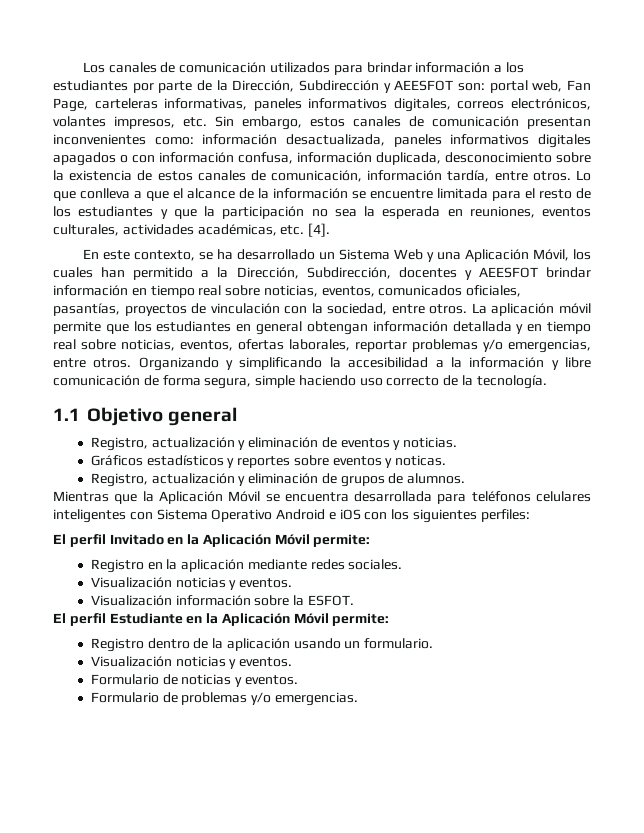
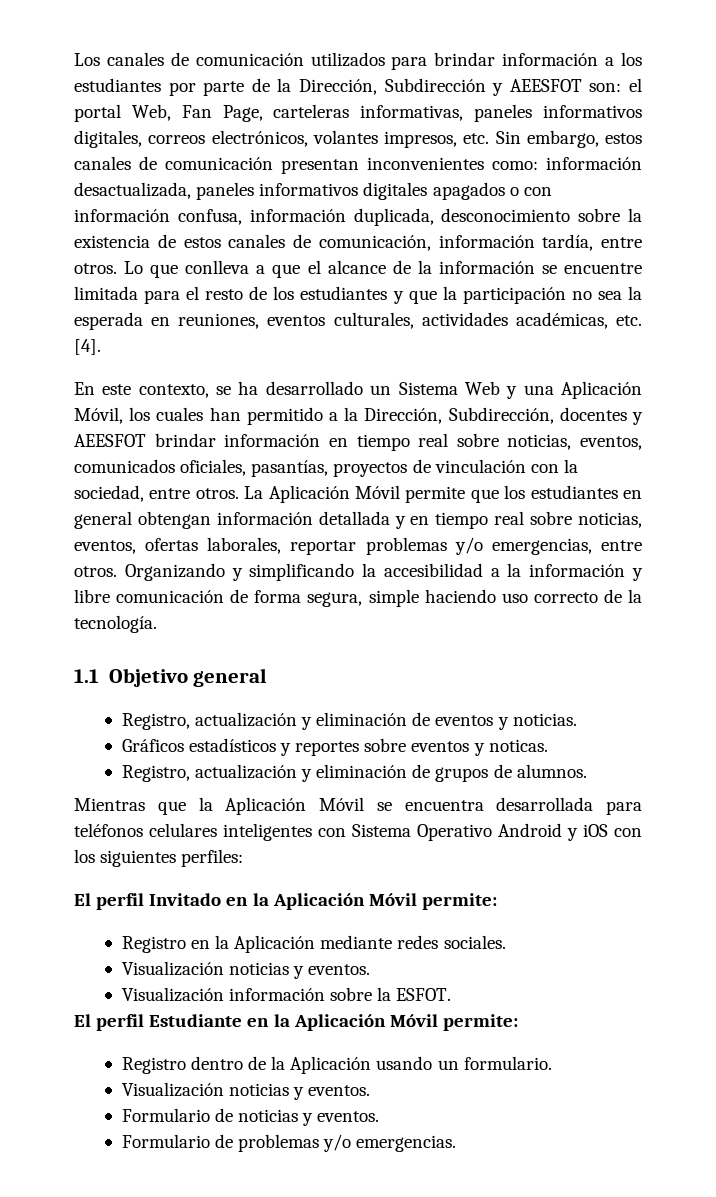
[489,80,563,93] portal web, -> [629,78,643,92] [74,104,171,122] el portal Web,
[491,303,591,316] aplicación móvil -> [268,485,400,503] Aplicación Móvil
[328,512,336,520] e -> [567,828,578,841] y
[181,559,245,572] aplicación -> [234,935,316,953] Aplicación
[226,638,290,651] aplicación -> [290,1056,372,1074] Aplicación

